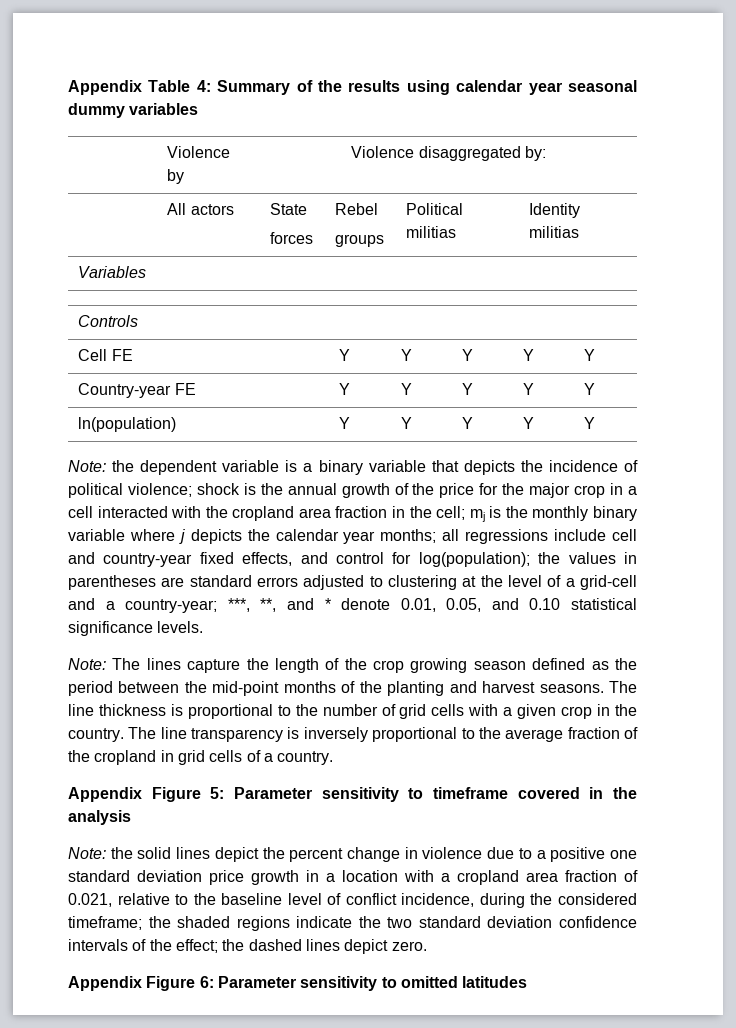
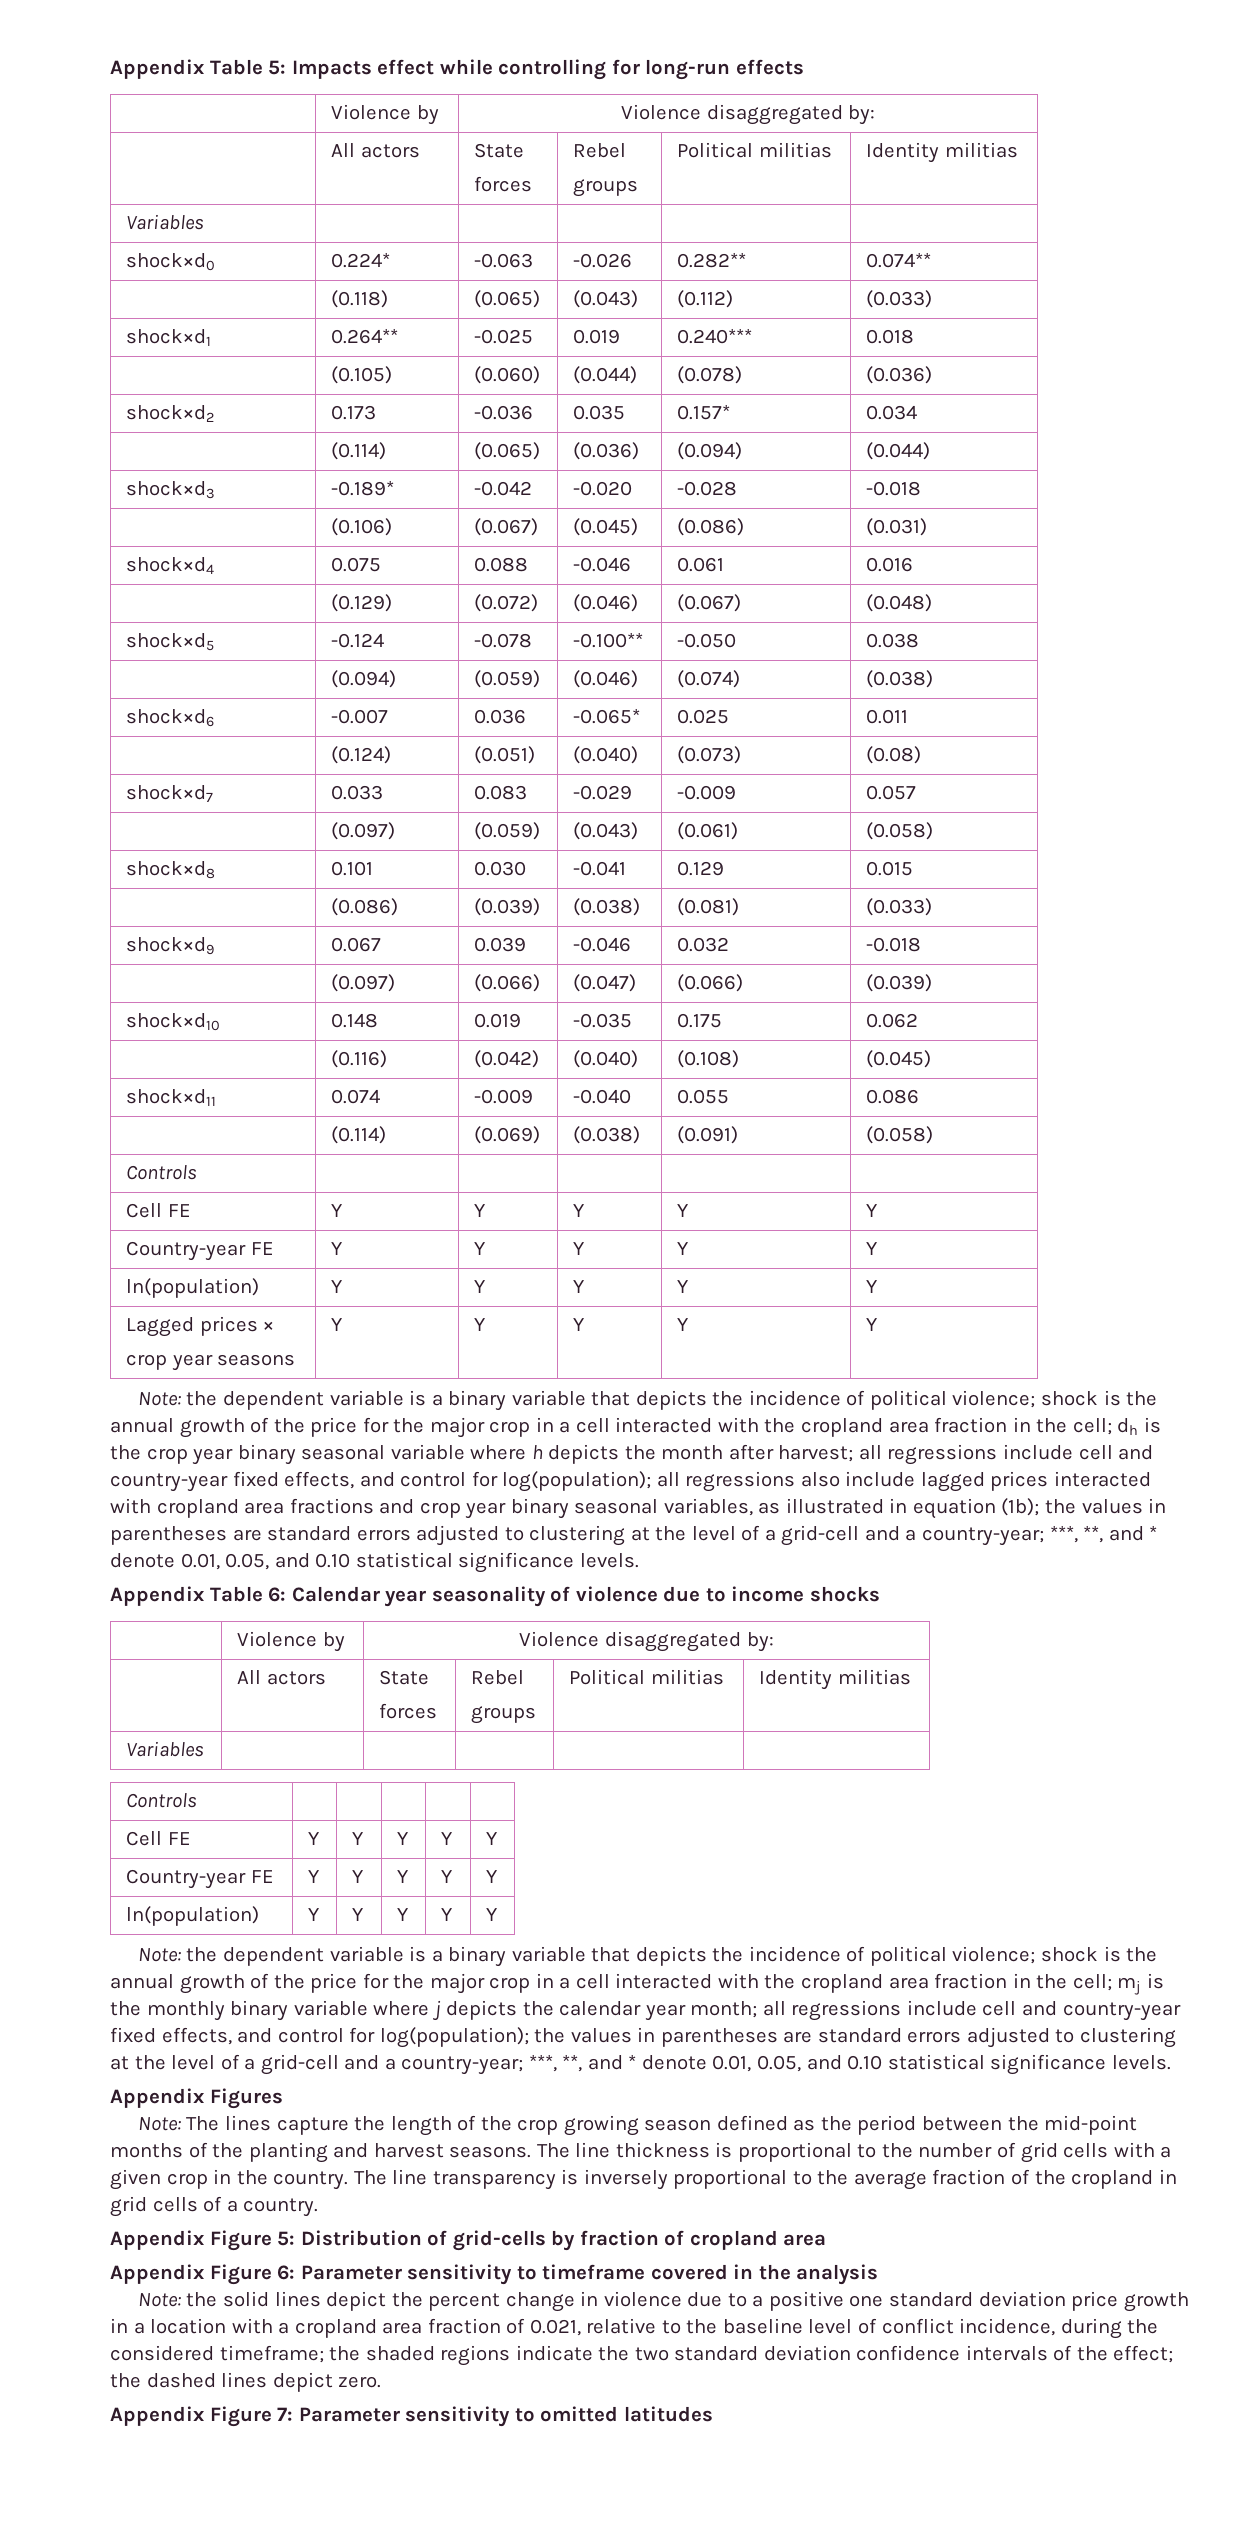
[68,80,638,95] [68,103,199,118] Appendix Table 4: Summary of the results using calendar year seasonal dummy variables -> [110,59,804,80] [331,104,439,125] [620,104,876,125] [331,143,420,158] [474,143,525,158] [474,176,533,192] [573,143,627,158] [573,179,639,197] [677,142,832,158] [866,142,1018,163] [126,214,205,230] [126,253,216,271] [331,252,391,268] [474,253,534,268] [573,253,633,268] [677,252,747,268] [866,252,932,268] [331,290,389,308] [474,290,541,308] [573,290,639,308] [677,290,734,308] [866,290,933,308] [126,329,212,346] [331,328,399,344] [474,329,534,344] [573,329,621,344] [677,328,753,344] [866,329,915,344] [331,366,393,384] [474,366,541,384] [573,366,638,384] [677,366,743,384] [866,366,933,384] [126,405,215,422] [331,405,377,420] [474,405,534,420] [573,405,626,420] [677,404,731,420] [866,405,918,420] [331,442,387,460] [474,442,541,460] [573,442,640,460] [677,442,743,460] [866,442,931,460] [126,481,216,499] [331,480,395,496] [474,481,533,496] [573,481,633,496] [677,481,738,496] [866,481,922,496] [331,518,393,536] [474,518,539,536] [573,518,639,536] [677,518,745,536] [866,518,928,536] [126,557,215,574] [331,557,382,572] [474,557,529,572] [573,557,632,572] [677,557,725,572] [866,557,914,572] [331,594,393,612] [474,594,539,612] [573,594,639,612] [677,594,742,612] [866,594,933,612] [126,633,215,651] [331,633,385,648] [474,633,533,648] [573,632,644,648] [677,633,737,648] [866,633,920,648] [331,670,397,688] [474,670,541,688] [573,670,639,688] [677,670,741,688] [866,670,934,688] [126,709,215,727] [331,709,389,724] [474,709,527,724] [573,708,641,724] [677,709,730,724] [866,709,909,724] [331,746,392,764] [474,746,536,764] [573,746,639,764] [677,746,742,764] [866,746,922,764] [126,785,214,802] [331,785,384,800] [474,785,528,800] [573,785,633,800] [677,785,737,800] [866,785,917,800] [331,822,396,840] [474,822,541,840] [573,822,639,840] [677,822,739,840] [866,822,934,840] [126,861,216,879] [331,861,374,876] [474,861,527,876] [573,861,627,876] [677,861,725,876] [866,861,914,876] [331,898,399,916] [474,898,541,916] [573,898,641,916] [677,898,740,916] [866,898,933,916] [126,937,215,955] [331,937,382,952] [474,937,527,952] [573,937,632,952] [677,937,730,952] [866,937,922,952] [331,974,396,992] [474,974,541,992] [573,974,637,992] [677,974,744,992] [866,974,933,992] [126,1013,221,1031] [331,1013,379,1028] [474,1013,522,1028] [573,1013,633,1028] [677,1013,723,1028] [866,1013,919,1028] [331,1050,388,1068] [474,1050,540,1068] [573,1050,639,1068] [677,1050,740,1068] [866,1050,932,1068] [126,1089,217,1106] [331,1089,381,1104] [474,1089,534,1104] [573,1089,632,1104] [677,1089,730,1104] [866,1089,920,1104] [331,1126,387,1144] [474,1126,541,1144] [573,1126,641,1144] [677,1126,739,1144] [866,1126,934,1144] [126,1165,198,1180] [126,1203,191,1218] [331,1204,344,1217] [474,1204,487,1217] [573,1204,586,1217] [677,1204,690,1217] [866,1204,879,1217] [126,1241,274,1261] [331,1242,344,1255] [474,1242,487,1255] [573,1242,586,1255] [677,1242,690,1255] [866,1242,879,1255] [126,1278,260,1298] [331,1280,344,1293] [474,1280,487,1293] [573,1280,586,1293] [677,1280,690,1293] [866,1280,879,1293] [126,1316,275,1337] [126,1354,296,1371] [331,1318,344,1331] [474,1318,487,1331] [573,1318,586,1331] [677,1318,690,1331] [866,1318,879,1331] [137,1390,1158,1411] [110,1417,1161,1438] [110,1444,1154,1465] [110,1471,1151,1492] [110,1498,1167,1519] [110,1525,1158,1546] [110,1552,639,1573] [110,1586,880,1607] Appendix Table 5: Impacts effect while controlling for long-run effects // | Violence by | Violence disaggregated by: // | All actors | State // forces | Rebel // groups | Political militias | Identity militias // Variables | | | | | // shock×d0 | 0.224* | -0.063 | -0.026 | 0.282** | 0.074** // | (0.118) | (0.065) | (0.043) | (0.112) | (0.033) // shock×d1 | 0.264** | -0.025 | 0.019 | 0.240*** | 0.018 // | (0.105) | (0.060) | (0.044) | (0.078) | (0.036) // shock×d2 | 0.173 | -0.036 | 0.035 | 0.157* | 0.034 // | (0.114) | (0.065) | (0.036) | (0.094) | (0.044) // shock×d3 | -0.189* | -0.042 | -0.020 | -0.028 | -0.018 // | (0.106) | (0.067) | (0.045) | (0.086) | (0.031) // shock×d4 | 0.075 | 0.088 | -0.046 | 0.061 | 0.016 // | (0.129) | (0.072) | (0.046) | (0.067) | (0.048) // shock×d5 | -0.124 | -0.078 | -0.100** | -0.050 | 0.038 // | (0.094) | (0.059) | (0.046) | (0.074) | (0.038) // shock×d6 | -0.007 | 0.036 | -0.065* | 0.025 | 0.011 // | (0.124) | (0.051) | (0.040) | (0.073) | (0.08) // shock×d7 | 0.033 | 0.083 | -0.029 | -0.009 | 0.057 // | (0.097) | (0.059) | (0.043) | (0.061) | (0.058) // shock×d8 | 0.101 | 0.030 | -0.041 | 0.129 | 0.015 // | (0.086) | (0.039) | (0.038) | (0.081) | (0.033) // shock×d9 | 0.067 | 0.039 | -0.046 | 0.032 | -0.018 // | (0.097) | (0.066) | (0.047) | (0.066) | (0.039) // shock×d10 | 0.148 | 0.019 | -0.035 | 0.175 | 0.062 // | (0.116) | (0.042) | (0.040) | (0.108) | (0.045) // shock×d11 | 0.074 | -0.009 | -0.040 | 0.055 | 0.086 // | (0.114) | (0.069) | (0.038) | (0.091) | (0.058) // Controls | | | | | // Cell FE | Y | Y | Y | Y | Y // Country-year FE | Y | Y | Y | Y | Y // ln(population) | Y | Y | Y | Y | Y // Lagged prices × // crop year seasons | Y | Y | Y | Y | Y // Note: the dependent variable is a binary variable that depicts the incidence of political violence; shock is the annual growth of the price for the major crop in a cell interacted with the cropland area fraction in the cell; dh is the crop year binary seasonal variable where h depicts the month after harvest; all regressions include cell and country-year fixed effects, and control for log(population); all regressions also include lagged prices interacted with cropland area fractions and crop year binary seasonal variables, as illustrated in equation (1b); the values in parentheses are standard errors adjusted to clustering at the level of a grid-cell and a country-year; ***, **, and * denote 0.01, 0.05, and 0.10 statistical significance levels. // Appendix Table 6: Calendar year seasonality of violence due to income shocks
[380,529,437,543] months; -> [690,2001,758,2018] month;
(204, 627) none -> [110,2088,283,2109] // Appendix Figures
(225, 793) none -> [300,2230,827,2251] [110,2264,296,2285] Distribution of grid-cells by fraction of cropland area // Appendix Figure 6:
[199,976,214,988] 6: -> [277,2407,294,2421] 7:

